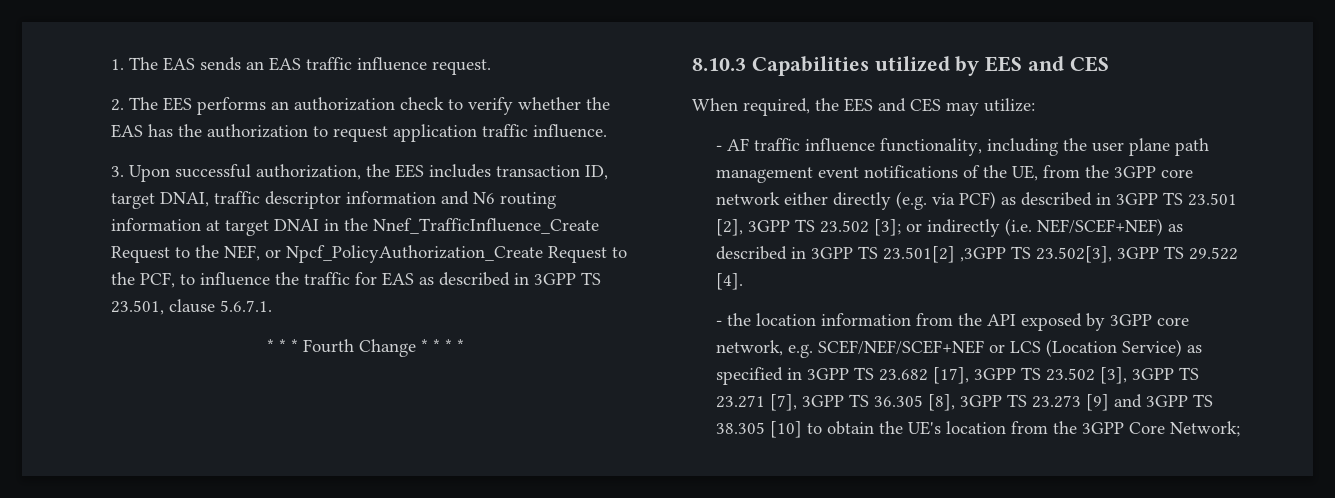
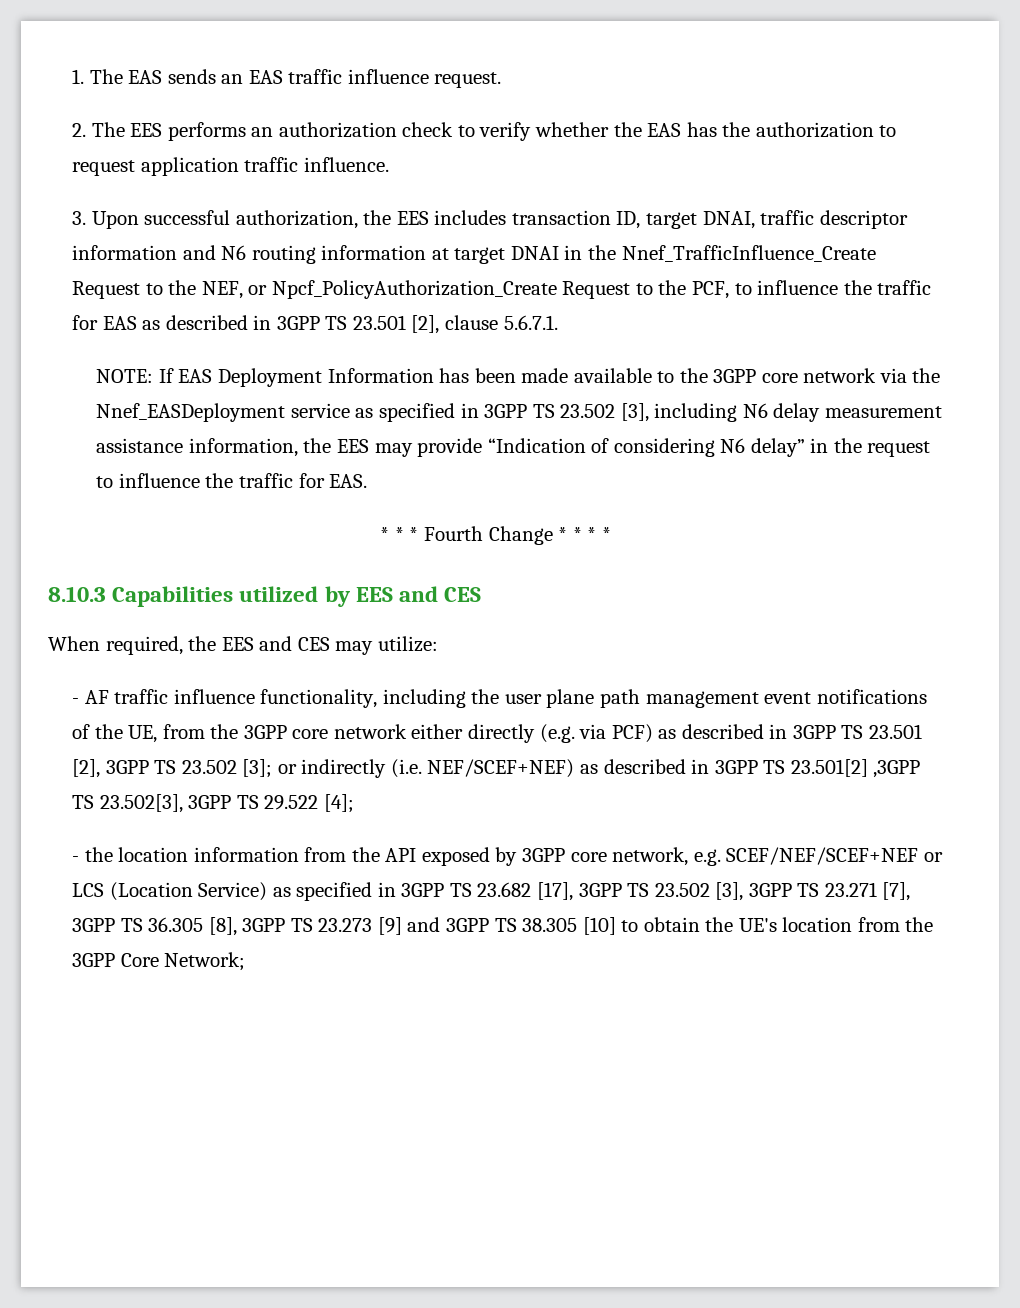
[110,300,164,315] 23.501, -> [352,315,440,334] 23.501 [2],
(272, 306) none -> [96,368,941,387] [96,403,942,422] [96,438,931,457] [96,473,368,488] // NOTE: If EAS Deployment Information has been made available to the 3GPP core network via the Nnef_EASDeployment service as specified in 3GPP TS 23.502 [3], including N6 delay measurement assistance information, the EES may provide “Indication of considering N6 delay” in the request to influence the traffic for EAS.
[715,273,743,290] [4]. -> [323,794,354,813] [4];

